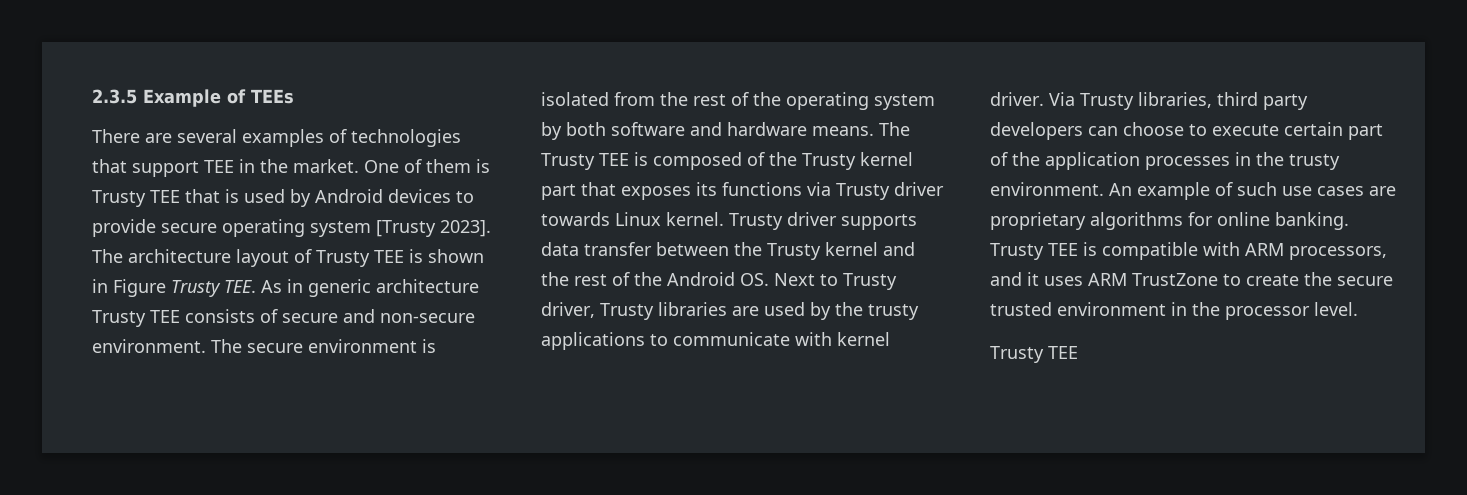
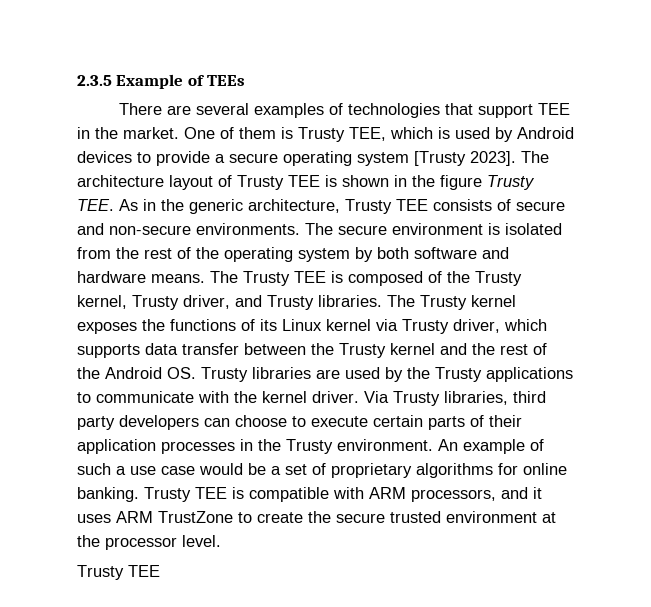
[150,189,220,203] TEE that -> [349,127,433,141] TEE, which
(156, 228) none -> [215,154,225,163] a
[113,279,166,297] Figure -> [412,175,482,190] the figure
[308,279,479,297] generic architecture -> [161,199,340,214] the generic architecture,
[92,339,206,353] environment. -> [196,223,300,235] environments.
[860,152,913,166] [541,182,944,200] [541,212,837,230] kernel part that exposes its functions via Trusty driver towards Linux kernel. Trusty driver -> [77,295,516,310] [77,319,547,334] kernel, Trusty driver, and Trusty libraries. The Trusty kernel exposes the functions of its Linux kernel via Trusty driver, which
[774,273,897,290] [541,302,595,318] Next to Trusty driver, -> (196, 373) none
[868,304,919,320] trusty -> [435,367,482,382] Trusty
(832, 339) none -> [234,391,257,403] the
[1348,124,1383,140] [990,152,1040,166] part of the -> [428,415,522,430] parts of their
[1289,154,1340,170] trusty -> [286,439,333,454] Trusty
[1282,186,1396,196] use cases are -> [116,463,326,475] a use case would be a set of
[1171,302,1187,316] in -> [542,512,556,523] at

